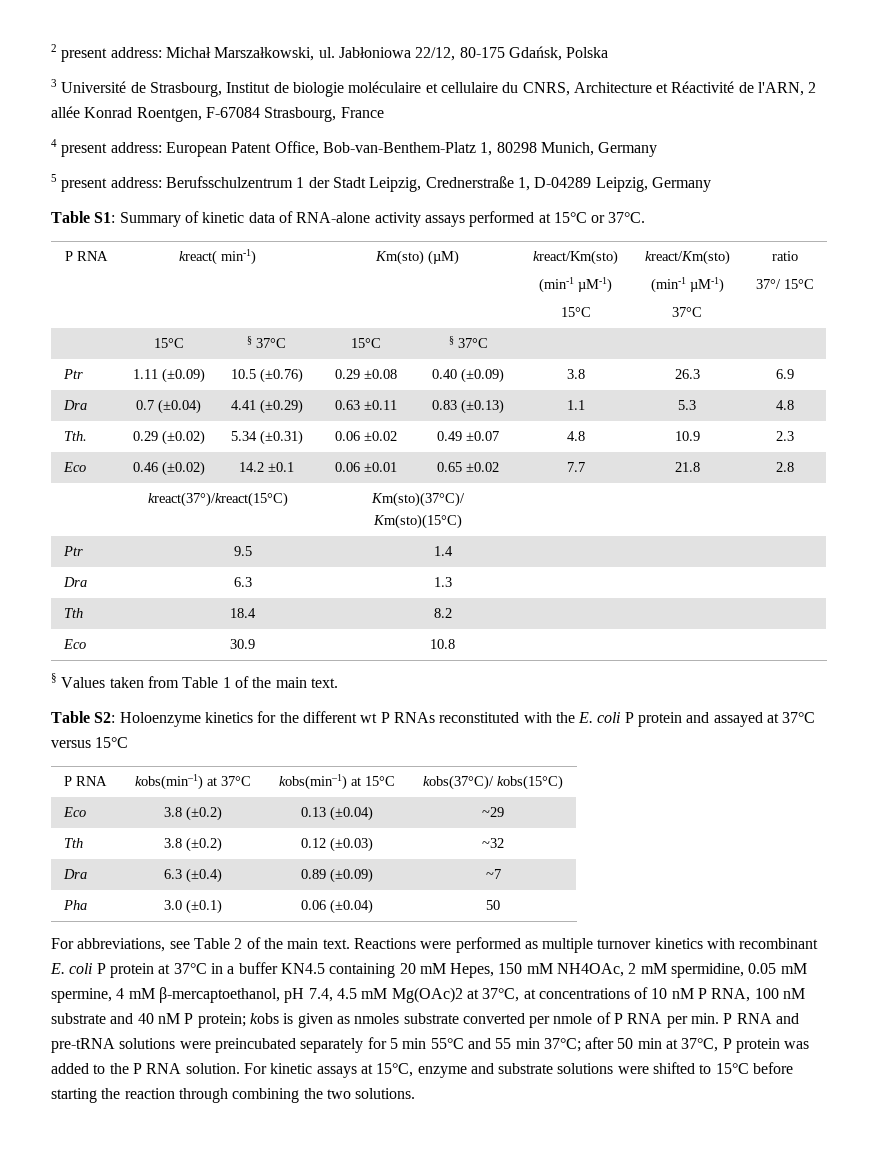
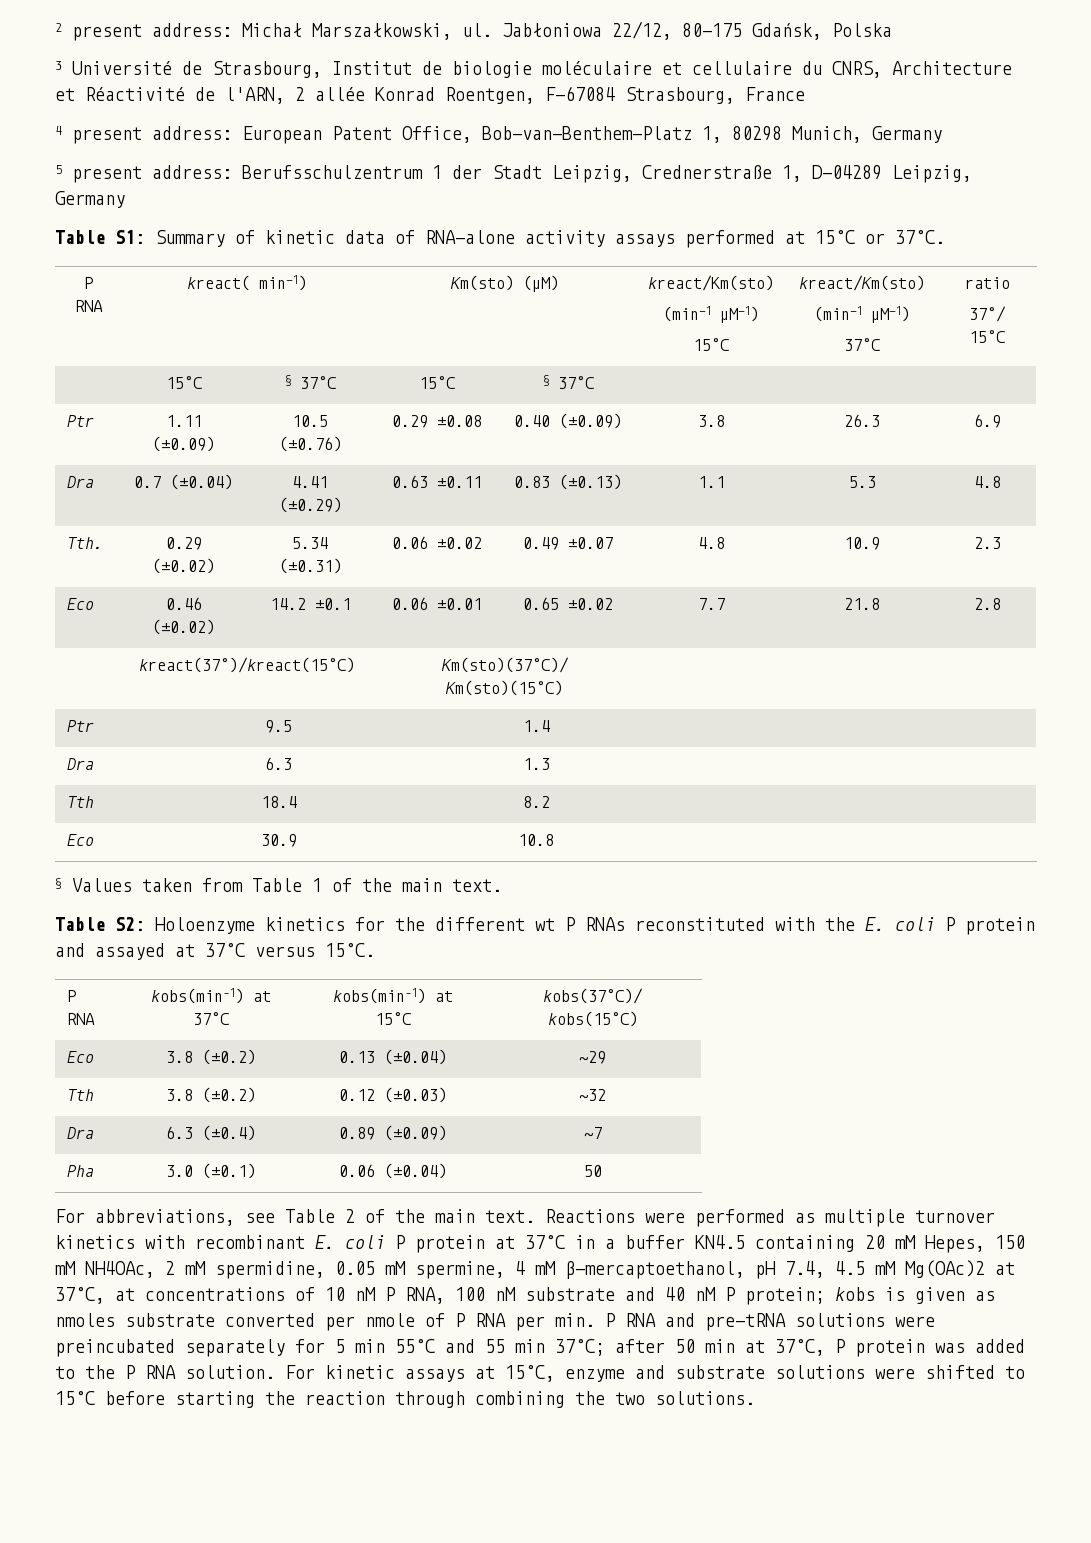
[95,737,129,748] 15°C -> [325,943,375,957] 15°C.

